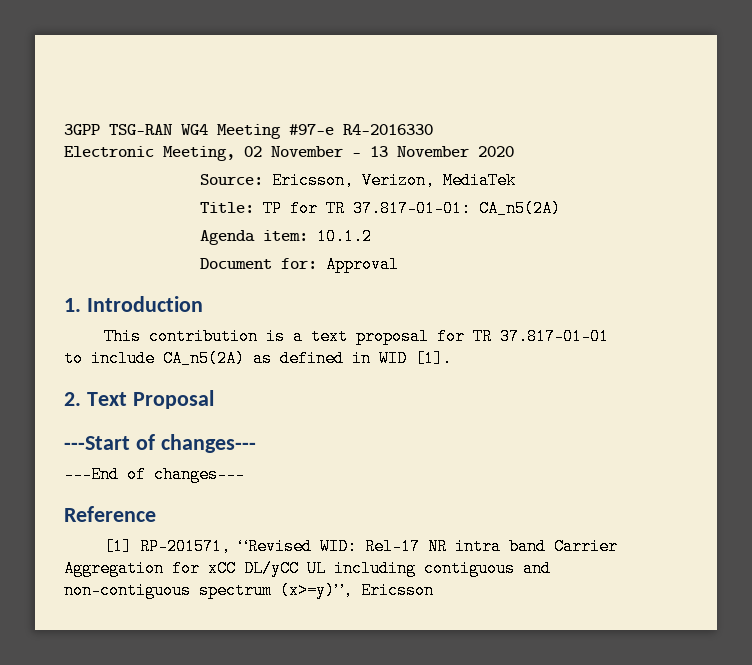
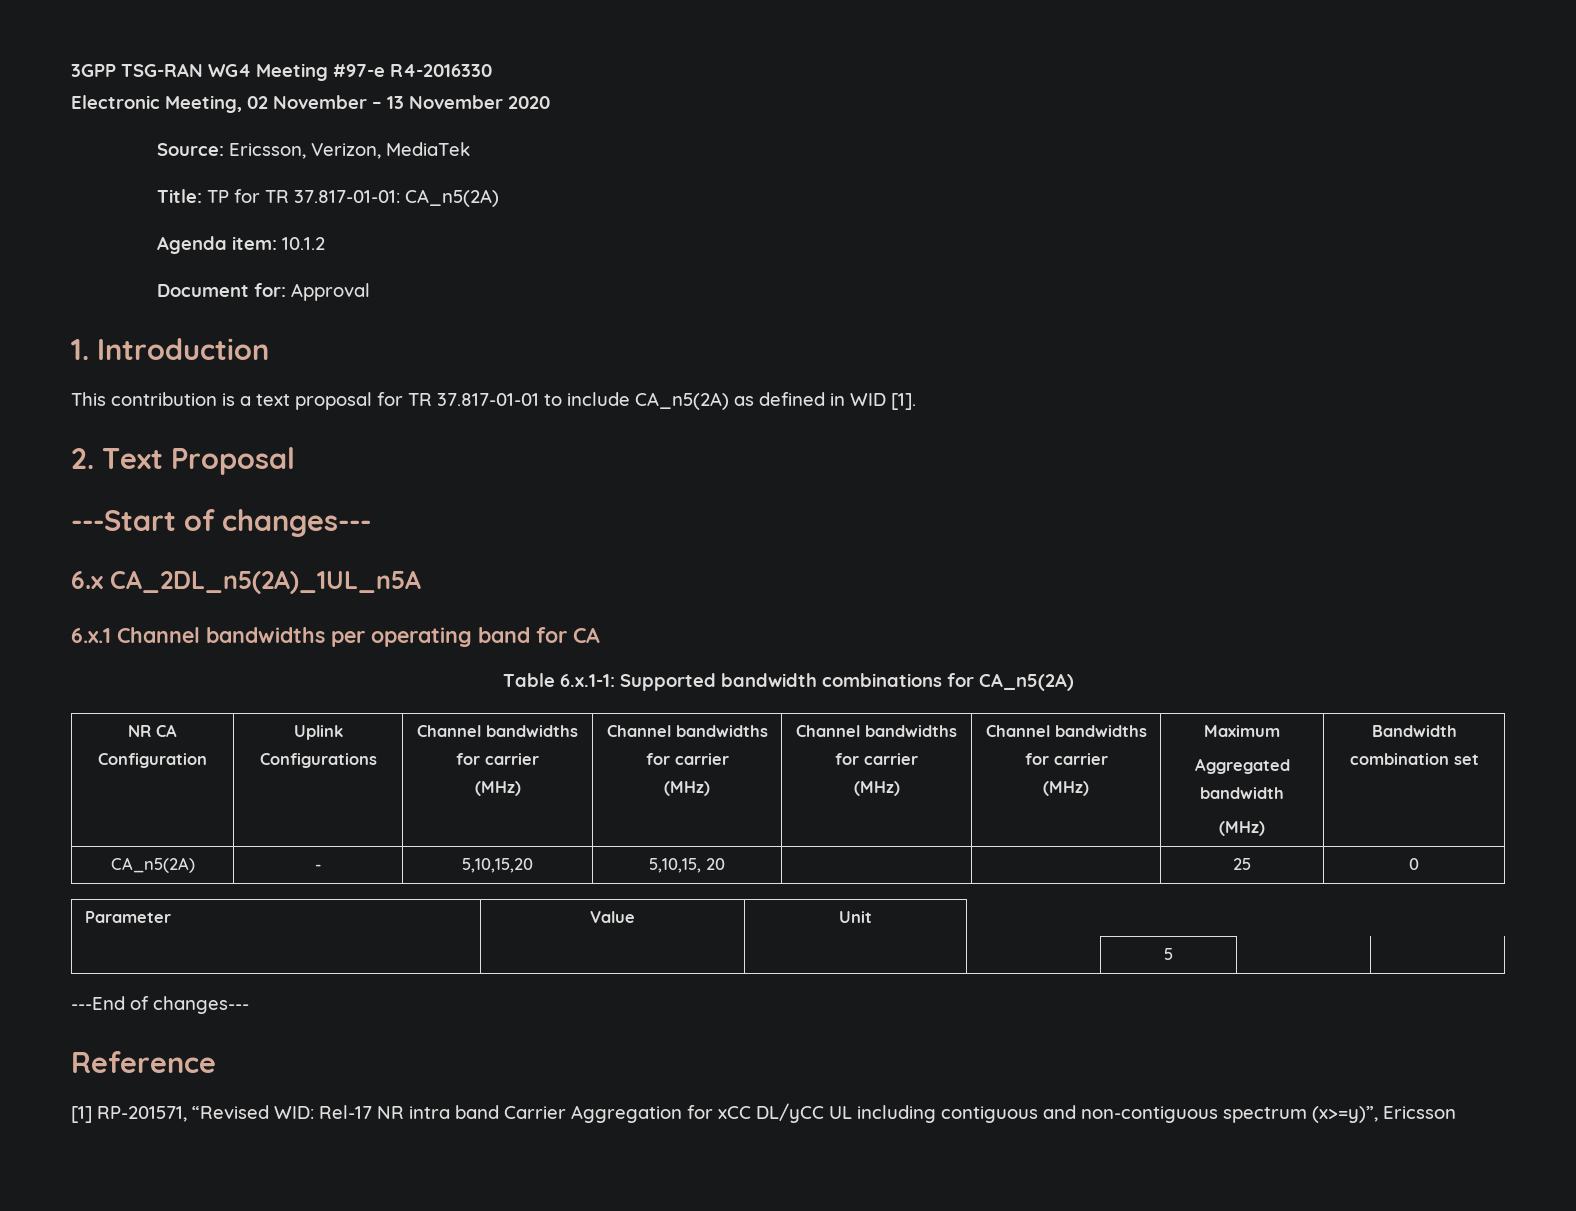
(256, 443) none -> [71,570,421,594] [71,627,600,647] [502,673,1074,691] [128,724,177,737] [98,753,207,768] [293,725,343,740] [259,753,377,768] [417,725,578,737] [456,753,539,765] [474,781,521,796] [606,725,768,737] [645,753,729,765] [664,781,710,796] [796,725,957,737] [835,753,918,765] [853,781,900,796] [985,725,1147,737] [1024,753,1108,765] [1043,781,1089,796] [1204,725,1280,737] [1194,758,1290,774] [1200,787,1284,799] [1219,821,1265,836] [1371,725,1457,737] [1349,753,1479,765] [110,857,195,873] [314,864,322,870] [462,858,533,873] [649,858,725,873] [1233,858,1251,870] [1409,858,1419,870] [85,911,172,923] [590,911,635,923] [839,911,872,923] [1164,948,1173,960] // 6.x CA_2DL_n5(2A)_1UL_n5A // 6.x.1 Channel bandwidths per operating band for CA // Table 6.x.1-1: Supported bandwidth combinations for CA_n5(2A) // NR CA Configuration | Uplink Configurations | Channel bandwidths for carrier // (MHz) | Channel bandwidths for carrier // (MHz) | Channel bandwidths for carrier // (MHz) | Channel bandwidths for carrier // (MHz) | Maximum // Aggregated bandwidth // (MHz) | Bandwidth combination set // CA_n5(2A) | - | 5,10,15,20 | 5,10,15, 20 | | | 25 | 0 // Parameter | Value | Unit // | | | | 5 | |

